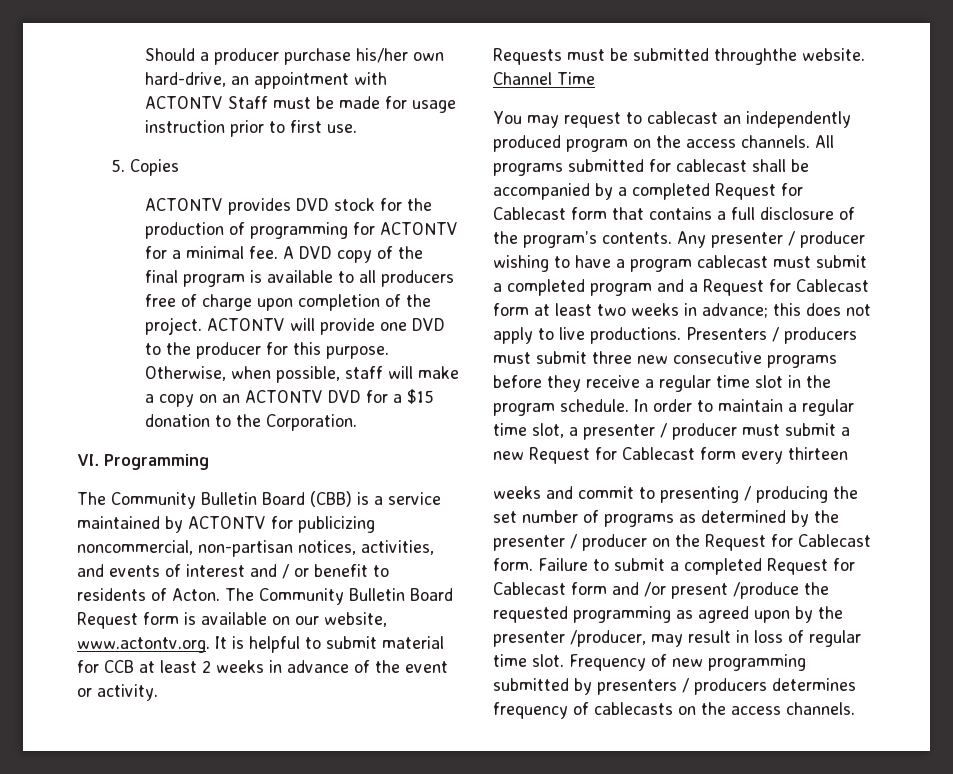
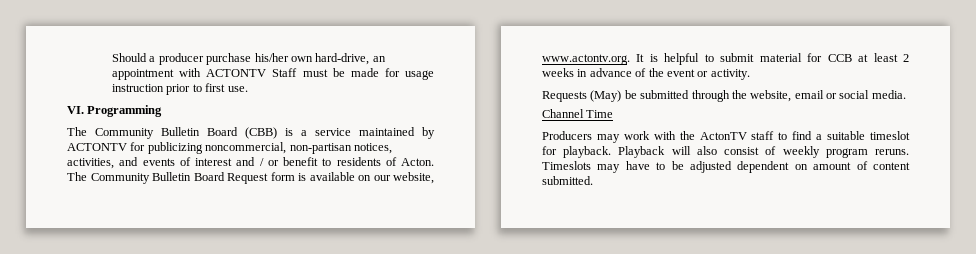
[111,159,180,176] [145,198,433,215] [145,222,459,239] [145,246,424,263] [145,270,455,287] [145,294,432,311] [145,317,446,335] [145,342,390,359] [145,366,460,383] [145,389,435,407] [145,414,358,431] // 5. Copies // ACTONTV provides DVD stock for the production of programming for ACTONTV for a minimal fee. A DVD copy of the final program is available to all producers free of charge upon completion of the project. ACTONTV will provide one DVD to the producer for this purpose. Otherwise, when possible, staff will make a copy on an ACTONTV DVD for a $15 donation to the Corporation. -> (248, 89) none
[567,49,605,61] must -> [590,90,622,102] (May)
[714,48,865,65] [493,72,595,85] [493,111,851,128] [493,135,834,152] [493,159,809,176] [493,183,803,200] [493,207,855,220] [493,231,865,248] [493,255,867,272] [493,279,869,296] [493,303,871,318] [493,327,857,344] [493,351,837,368] [493,375,831,392] [493,399,854,416] [493,423,850,440] [493,447,848,464] [493,486,858,503] [493,510,839,527] [493,534,871,551] [493,558,855,575] [493,582,829,599] [493,606,843,623] [493,630,861,647] [493,654,806,671] [493,678,856,695] [493,702,855,719] throughthe website. Channel Time // You may request to cablecast an independently produced program on the access channels. All programs submitted for cablecast shall be accompanied by a completed Request for Cablecast form that contains a full disclosure of the program’s contents. Any presenter / producer wishing to have a program cablecast must submit a completed program and a Request for Cablecast form at least two weeks in advance; this does not apply to live productions. Presenters / producers must submit three new consecutive programs before they receive a regular time slot in the program schedule. In order to maintain a regular time slot, a presenter / producer must submit a new Request for Cablecast form every thirteen // weeks and commit to presenting / producing the set number of programs as determined by the presenter / producer on the Request for Cablecast form. Failure to submit a completed Request for Cablecast form and /or present /produce the requested programming as agreed upon by the presenter /producer, may result in loss of regular time slot. Frequency of new programming submitted by presenters / producers determines frequency of cablecasts on the access channels. -> [691,90,906,102] [542,109,614,118] [542,131,910,143] [542,146,909,158] [542,161,910,173] [542,176,593,185] through the website, email or social media. // Channel Time // Producers may work with the ActonTV staff to find a suitable timeslot for playback. Playback will also consist of weekly program reruns. Timeslots may have to be adjusted dependent on amount of content submitted.

